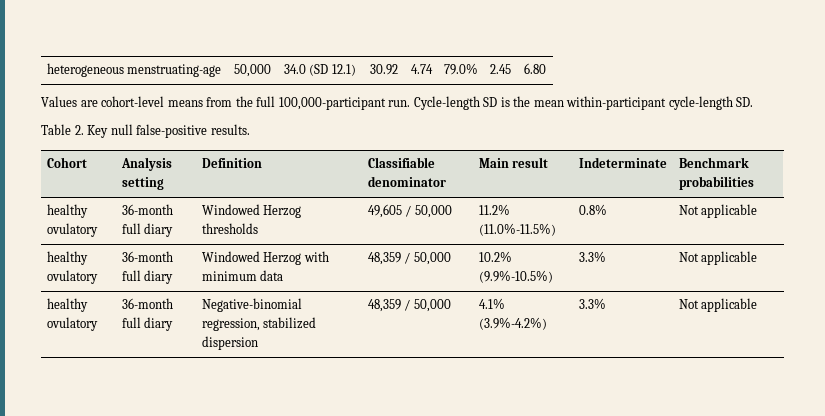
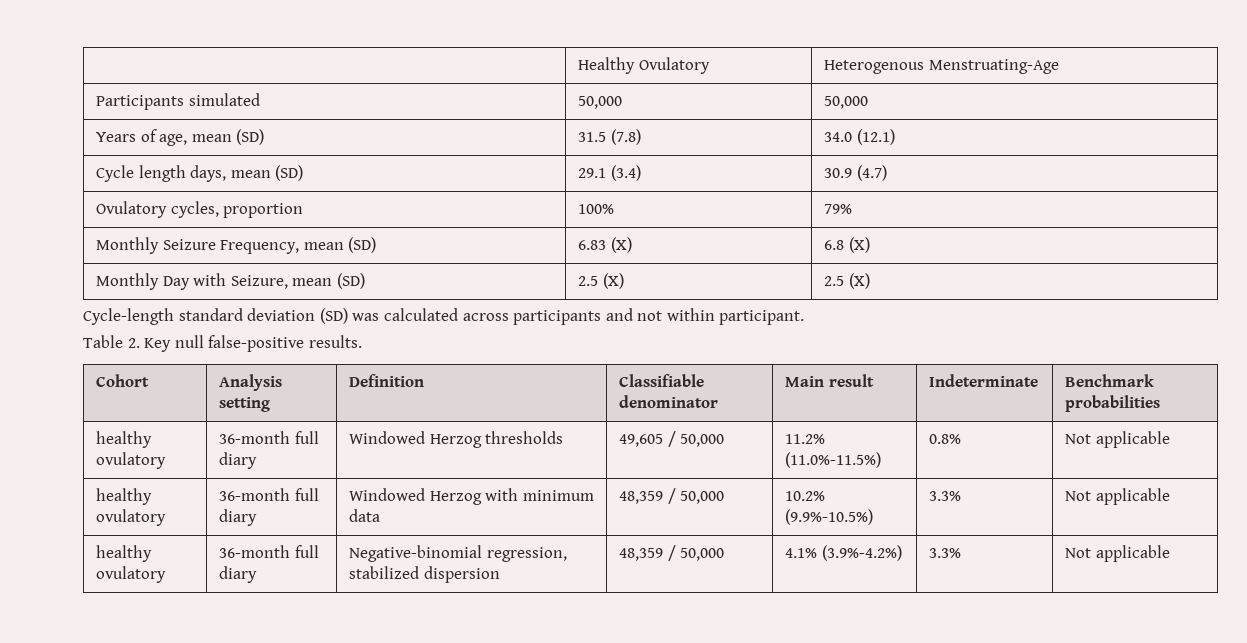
[46,63,222,77] [233,64,271,77] [283,64,356,76] [369,64,398,75] [410,64,433,74] [443,63,478,75] [489,64,511,74] [523,63,546,74] [41,96,754,110] heterogeneous menstruating-age | 50,000 | 34.0 (SD 12.1) | 30.92 | 4.74 | 79.0% | 2.45 | 6.80 // Values are cohort-level means from the full 100,000-participant run. Cycle-length SD is the mean within-participant cycle-length SD. -> [578,57,710,74] [824,59,1059,74] [96,93,260,110] [578,96,623,109] [824,96,869,109] [96,129,265,146] [578,129,641,145] [824,129,895,145] [96,165,304,182] [578,165,641,181] [824,165,887,181] [96,201,304,218] [578,204,615,214] [824,204,853,214] [96,237,377,254] [578,237,632,253] [824,237,870,253] [96,273,365,290] [578,273,624,289] [824,273,870,289] [83,308,805,325] | Healthy Ovulatory | Heterogenous Menstruating-Age // Participants simulated | 50,000 | 50,000 // Years of age, mean (SD) | 31.5 (7.8) | 34.0 (12.1) // Cycle length days, mean (SD) | 29.1 (3.4) | 30.9 (4.7) // Ovulatory cycles, proportion | 100% | 79% // Monthly Seizure Frequency, mean (SD) | 6.83 (X) | 6.8 (X) // Monthly Day with Seizure, mean (SD) | 2.5 (X) | 2.5 (X) // Cycle-length standard deviation (SD) was calculated across participants and not within participant.

